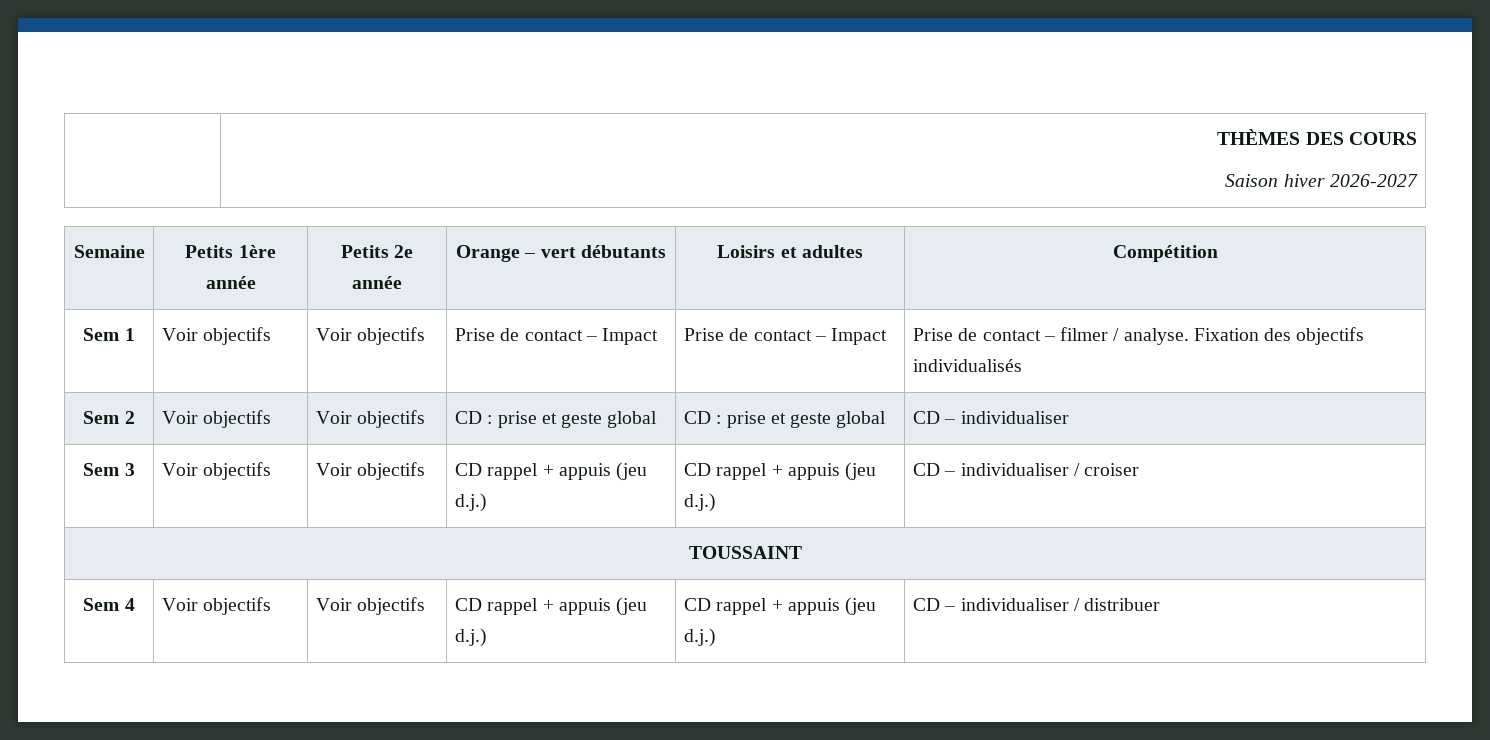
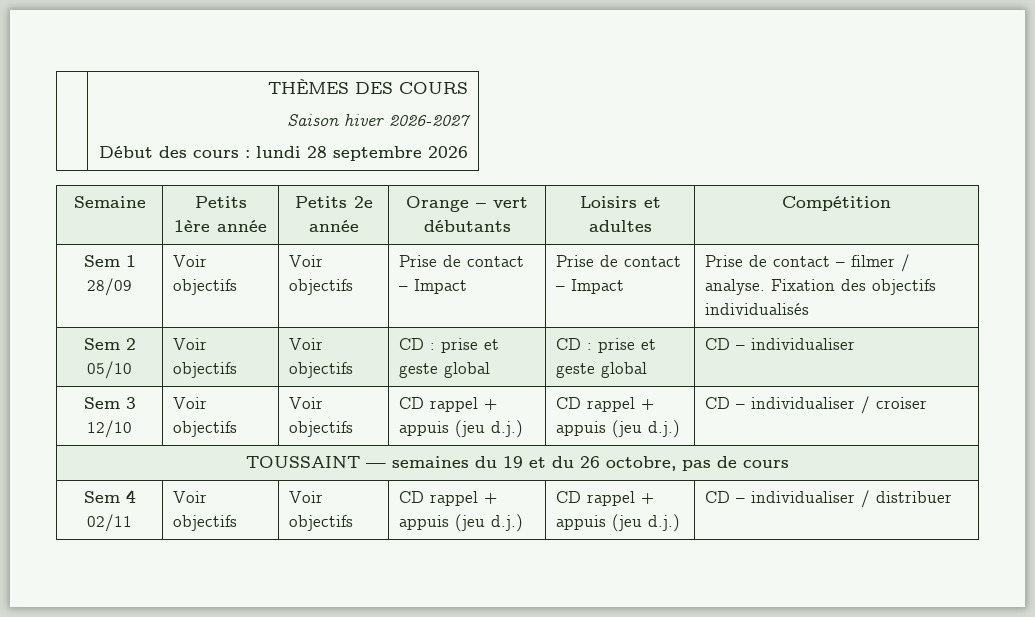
(1419, 180) none -> [98,146,468,161] // Début des cours : lundi 28 septembre 2026
(135, 334) none -> [87,278,132,296] 28/09
(135, 417) none -> [87,361,132,379] 05/10
(135, 469) none -> [87,420,132,438] 12/10
(802, 552) none -> [366,456,790,471] — semaines du 19 et du 26 octobre, pas de cours
(135, 604) none -> [87,514,132,532] 02/11

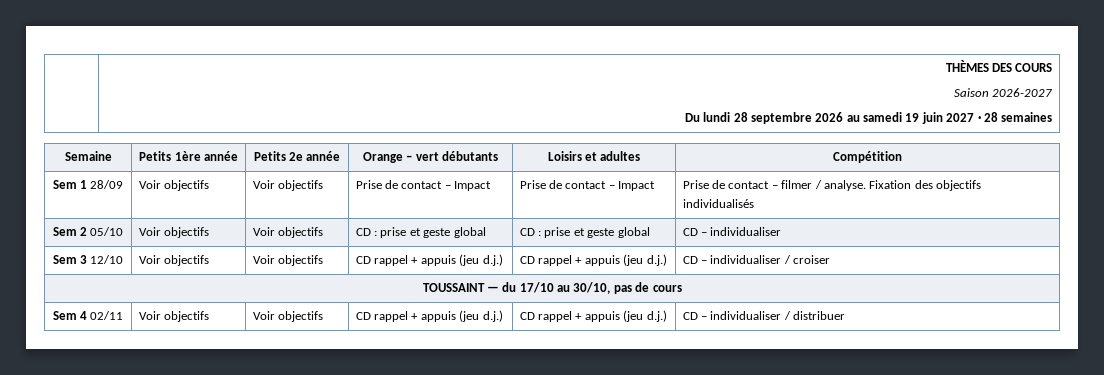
[343,114,384,126] hiver -> (989, 92) none
[98,146,250,158] Début des cours : -> [684,113,700,122] Du
(468, 152) none -> [846,112,1053,124] au samedi 19 juin 2027 · 28 semaines
[392,456,677,471] semaines du 19 et du 26 octobre, -> [502,282,611,294] du 17/10 au 30/10,

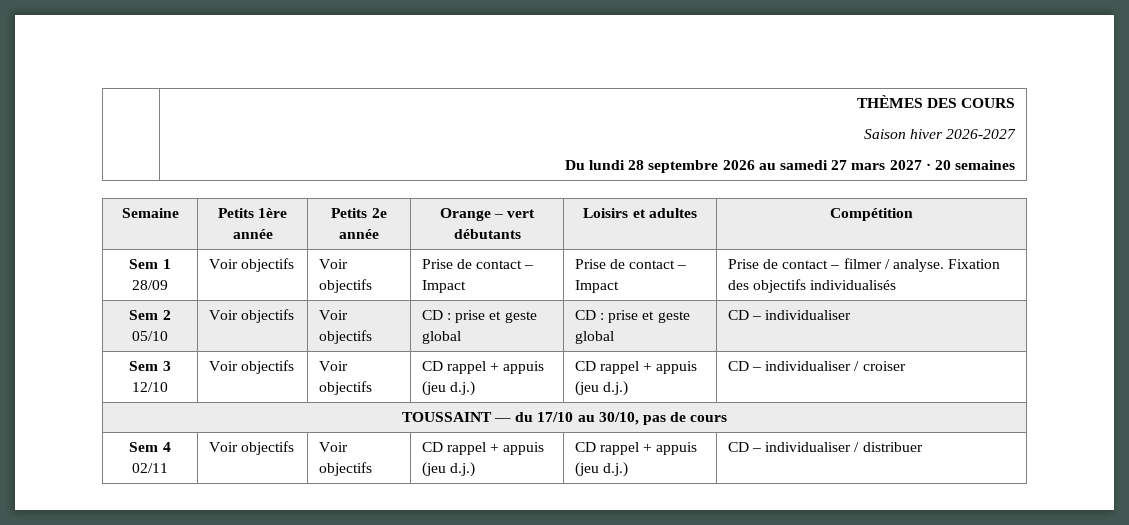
(989, 92) none -> [909,129,943,139] hiver
[905,112,943,124] 19 juin -> [831,160,886,170] 27 mars
[983,112,998,122] 28 -> [934,160,951,170] 20

